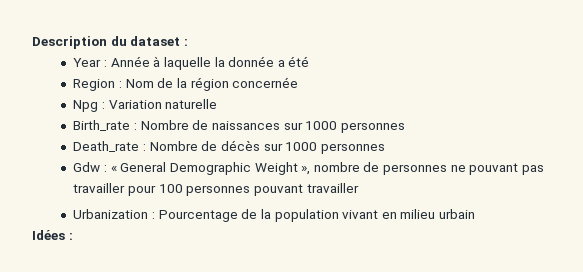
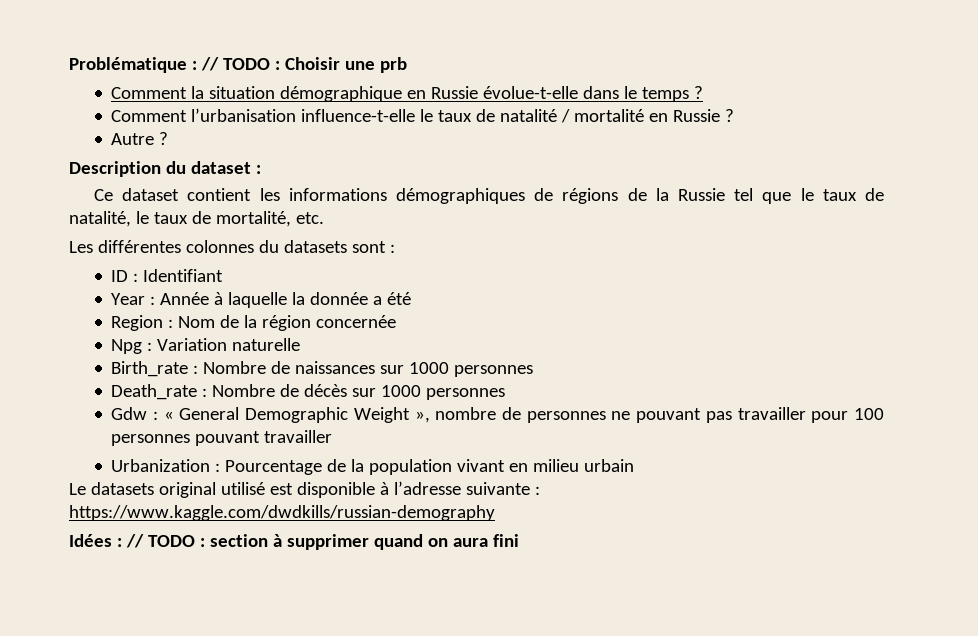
[32,36,188,49] Description du dataset : -> [69,57,407,73] [111,86,704,102] [111,108,735,123] [111,132,169,145] [69,161,261,177] [94,188,885,204] [69,211,324,227] [69,240,395,253] [111,269,224,282] Problématique : // TODO : Choisir une prb // Comment la situation démographique en Russie évolue-t-elle dans le temps ? // Comment l’urbanisation influence-t-elle le taux de natalité / mortalité en Russie ? // Autre ? // Description du dataset : // Ce dataset contient les informations démographiques de régions de la Russie tel que le taux de natalité, le taux de mortalité, etc. // Les différentes colonnes du datasets sont : // ID : Identifiant
[32,230,73,240] Idées : -> [69,481,540,498] [69,505,495,521] [69,534,519,550] Le datasets original utilisé est disponible à l’adresse suivante : https://www.kaggle.com/dwdkills/russian-demography // Idées : // TODO : section à supprimer quand on aura fini

